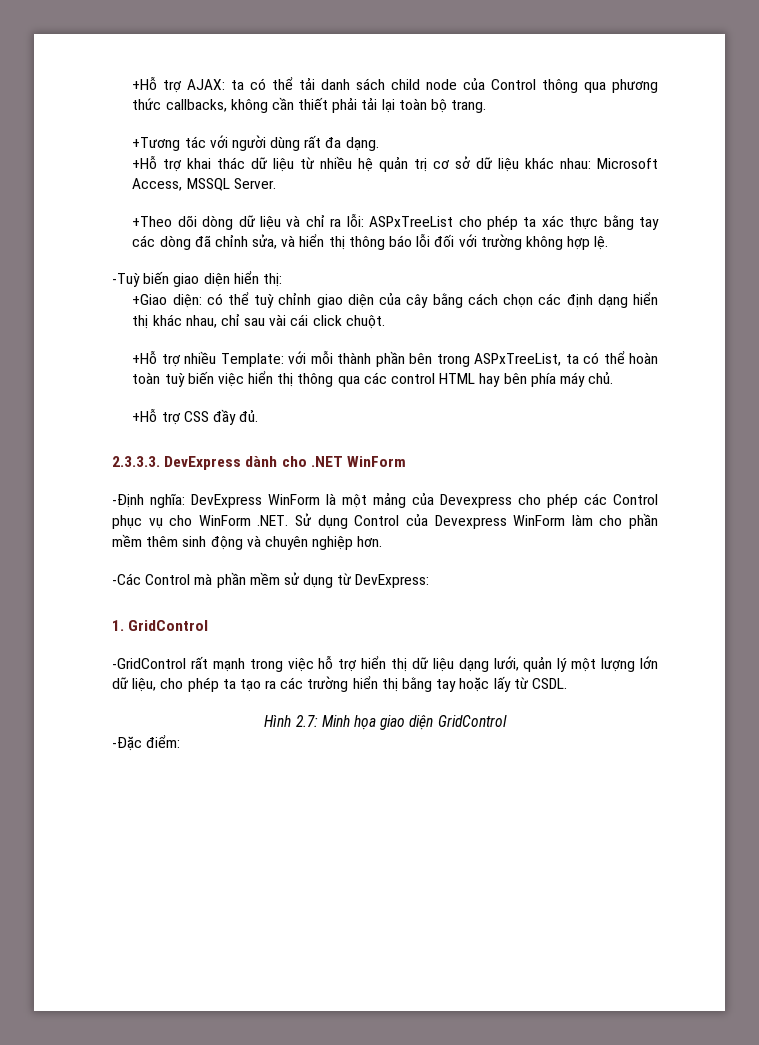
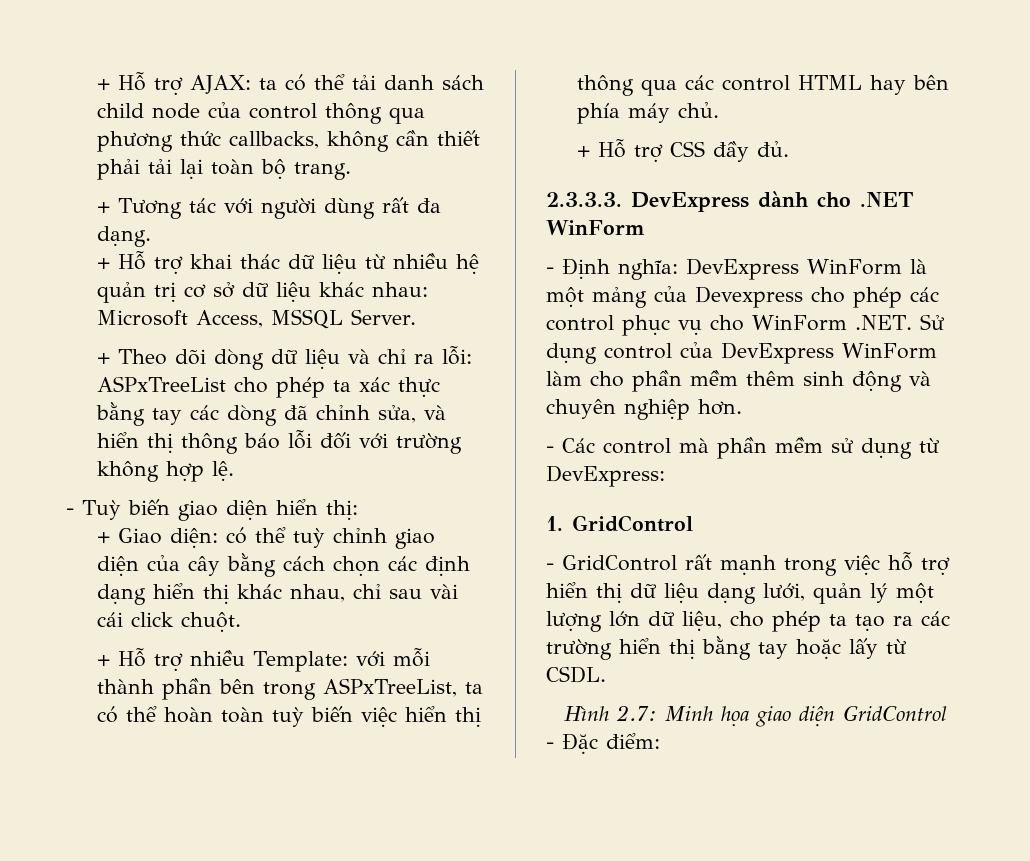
[132,76,158,90] +Hỗ -> [96,72,146,91] + Hỗ
[491,79,537,90] Control -> [248,103,317,119] control
[132,137,181,151] +Tương -> [96,198,182,219] + Tương
[132,155,158,169] +Hỗ -> [96,251,146,270] + Hỗ
[132,216,173,227] +Theo -> [96,349,167,365] + Theo
[112,273,140,287] -Tuỳ -> [66,500,121,520] - Tuỳ
[132,294,168,305] +Giao -> [96,528,162,544] + Giao
[132,350,158,364] +Hỗ -> [96,648,146,667] + Hỗ
[132,408,158,422] +Hỗ -> [576,139,626,158] + Hỗ
[112,494,144,508] -Định -> [546,258,610,279] - Định
[613,494,658,505] Control -> [546,315,614,331] control
[354,514,507,529] Control của Devexpress -> [604,342,834,364] control của DevExpress
[112,573,191,585] -Các Control -> [546,438,671,454] - Các control
[112,658,186,669] -GridControl -> [546,555,677,571] - GridControl
[112,736,142,751] -Đặc -> [546,733,598,754] - Đặc

